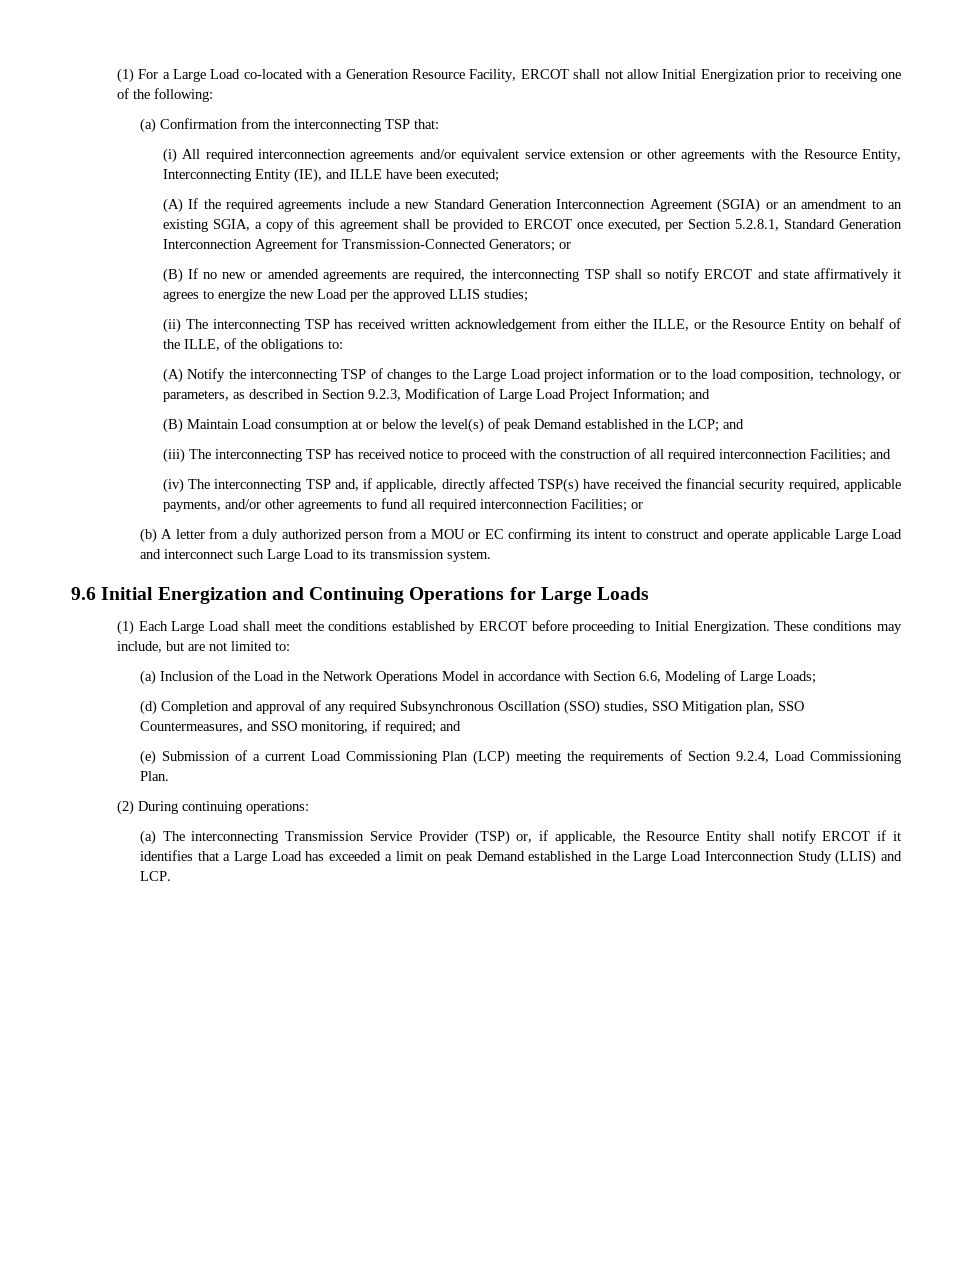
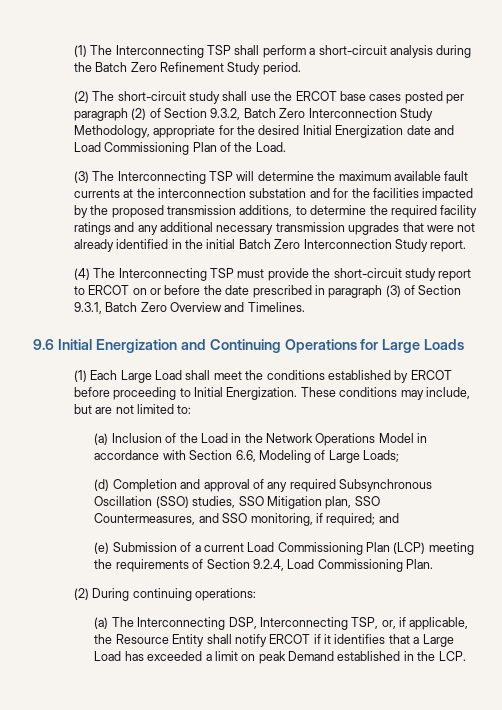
[116,68,901,83] [116,88,213,102] [139,118,439,133] [162,148,901,163] [162,168,499,183] [162,198,902,213] [162,218,902,232] [162,238,571,252] [162,268,901,283] [162,289,528,302] [162,318,901,333] [162,338,343,352] [162,368,901,383] [162,388,710,402] [162,418,744,433] [162,448,891,463] [162,478,902,493] [162,498,643,512] [139,528,903,543] [139,549,491,562] (1) For a Large Load co-located with a Generation Resource Facility, ERCOT shall not allow Initial Energization prior to receiving one of the following: // (a) Confirmation from the interconnecting TSP that: // (i) All required interconnection agreements and/or equivalent service extension or other agreements with the Resource Entity, Interconnecting Entity (IE), and ILLE have been executed; // (A) If the required agreements include a new Standard Generation Interconnection Agreement (SGIA) or an amendment to an existing SGIA, a copy of this agreement shall be provided to ERCOT once executed, per Section 5.2.8.1, Standard Generation Interconnection Agreement for Transmission-Connected Generators; or // (B) If no new or amended agreements are required, the interconnecting TSP shall so notify ERCOT and state affirmatively it agrees to energize the new Load per the approved LLIS studies; // (ii) The interconnecting TSP has received written acknowledgement from either the ILLE, or the Resource Entity on behalf of the ILLE, of the obligations to: // (A) Notify the interconnecting TSP of changes to the Large Load project information or to the load composition, technology, or parameters, as described in Section 9.2.3, Modification of Large Load Project Information; and // (B) Maintain Load consumption at or below the level(s) of peak Demand established in the LCP; and // (iii) The interconnecting TSP has received notice to proceed with the construction of all required interconnection Facilities; and // (iv) The interconnecting TSP and, if applicable, directly affected TSP(s) have received the financial security required, applicable payments, and/or other agreements to fund all required interconnection Facilities; or // (b) A letter from a duly authorized person from a MOU or EC confirming its intent to construct and operate applicable Large Load and interconnect such Large Load to its transmission system. -> [73,45,472,58] [73,62,301,75] [73,91,465,104] [73,108,433,121] [73,125,454,138] [73,142,286,155] [73,171,469,184] [73,188,474,201] [73,205,478,218] [73,222,476,235] [73,239,467,252] [73,268,472,281] [73,285,462,298] [73,302,305,314] (1) The Interconnecting TSP shall perform a short-circuit analysis during the Batch Zero Refinement Study period. // (2) The short-circuit study shall use the ERCOT base cases posted per paragraph (2) of Section 9.3.2, Batch Zero Interconnection Study Methodology, appropriate for the desired Initial Energization date and Load Commissioning Plan of the Load. // (3) The Interconnecting TSP will determine the maximum available fault currents at the interconnection substation and for the facilities impacted by the proposed transmission additions, to determine the required facility ratings and any additional necessary transmission upgrades that were not already identified in the initial Batch Zero Interconnection Study report. // (4) The Interconnecting TSP must provide the short-circuit study report to ERCOT on or before the date prescribed in paragraph (3) of Section 9.3.1, Batch Zero Overview and Timelines.
[191,830,510,845] interconnecting Transmission Service Provider (TSP) -> [137,617,379,630] Interconnecting DSP, Interconnecting TSP,
[633,850,902,865] Large Load Interconnection Study (LLIS) and -> (436, 656) none

